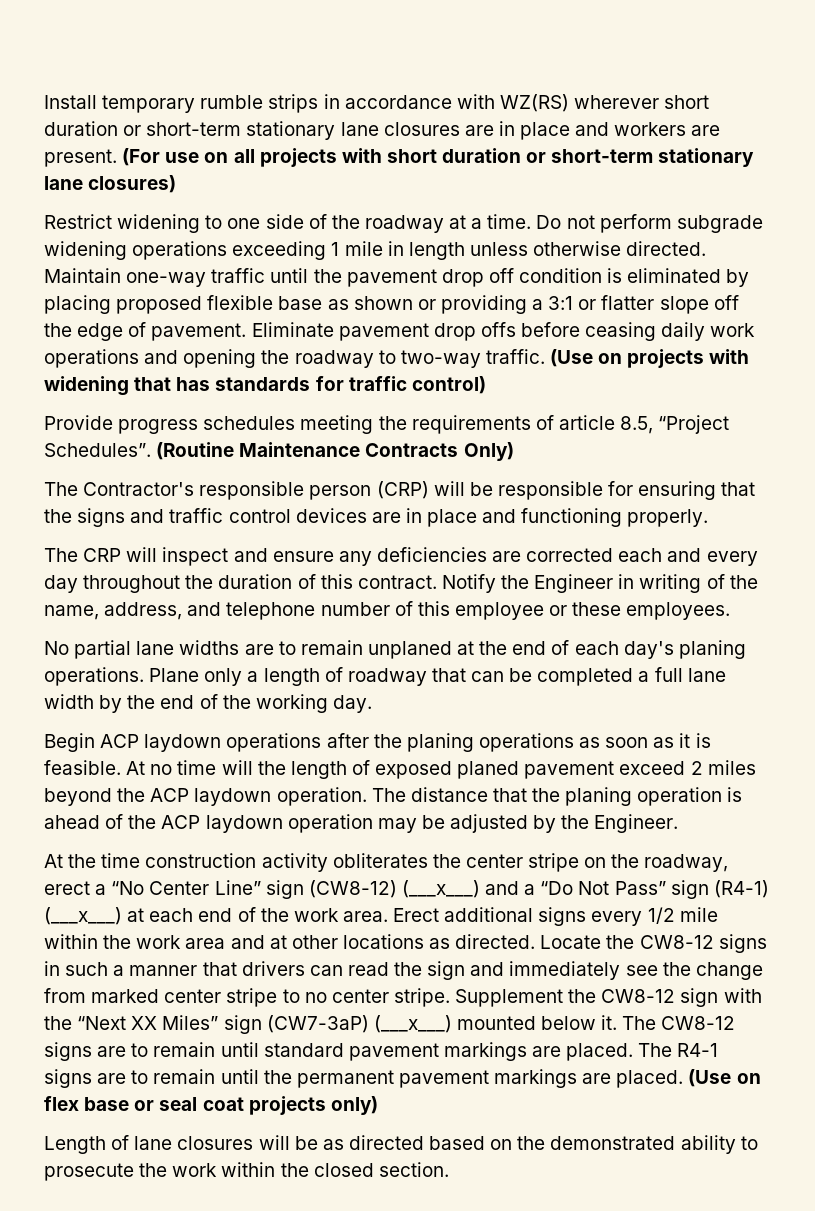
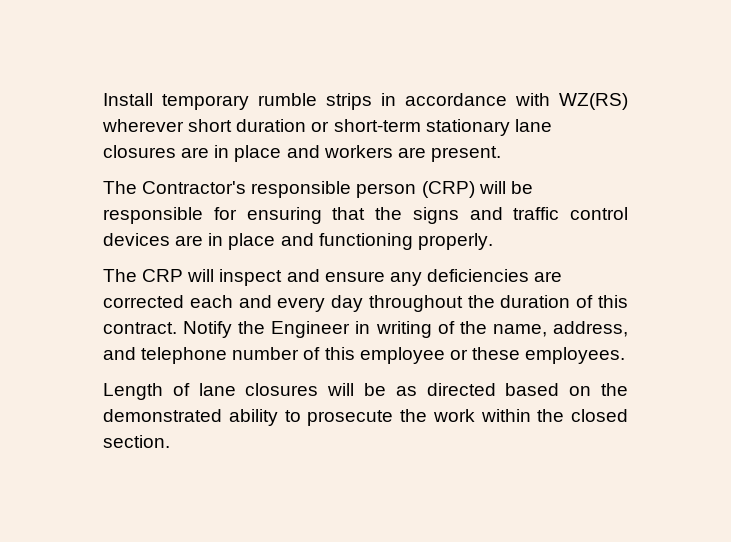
[122,148,755,167] [44,175,177,193] [44,214,763,233] [44,241,707,260] [44,268,750,287] [44,295,739,314] [44,322,756,341] [44,349,750,368] [44,376,486,396] [44,415,730,434] [44,442,514,461] (For use on all projects with short duration or short-term stationary lane closures) // Restrict widening to one side of the roadway at a time. Do not perform subgrade widening operations exceeding 1 mile in length unless otherwise directed. Maintain one-way traffic until the pavement drop off condition is eliminated by placing proposed flexible base as shown or providing a 3:1 or flatter slope off the edge of pavement. Eliminate pavement drop offs before ceasing daily work operations and opening the roadway to two-way traffic. (Use on projects with widening that has standards for traffic control) // Provide progress schedules meeting the requirements of article 8.5, “Project Schedules”. (Routine Maintenance Contracts Only) -> (501, 154) none
[44,640,746,659] [44,667,726,686] [44,694,372,713] [44,733,711,752] [44,760,756,779] [44,787,743,806] [44,814,679,833] [44,853,729,872] [44,880,769,899] [44,907,718,926] [44,934,767,953] [44,961,763,980] [44,988,762,1007] [44,1015,736,1034] [44,1042,719,1061] [44,1069,761,1088] [44,1096,378,1115] // No partial lane widths are to remain unplaned at the end of each day's planing operations. Plane only a length of roadway that can be completed a full lane width by the end of the working day. // Begin ACP laydown operations after the planing operations as soon as it is feasible. At no time will the length of exposed planed pavement exceed 2 miles beyond the ACP laydown operation. The distance that the planing operation is ahead of the ACP laydown operation may be adjusted by the Engineer. // At the time construction activity obliterates the center stripe on the roadway, erect a “No Center Line” sign (CW8-12) (___x___) and a “Do Not Pass” sign (R4-1) (___x___) at each end of the work area. Erect additional signs every 1/2 mile within the work area and at other locations as directed. Locate the CW8-12 signs in such a manner that drivers can read the sign and immediately see the change from marked center stripe to no center stripe. Supplement the CW8-12 sign with the “Next XX Miles” sign (CW7-3aP) (___x___) mounted below it. The CW8-12 signs are to remain until standard pavement markings are placed. The R4-1 signs are to remain until the permanent pavement markings are placed. (Use on flex base or seal coat projects only) -> (626, 355) none

